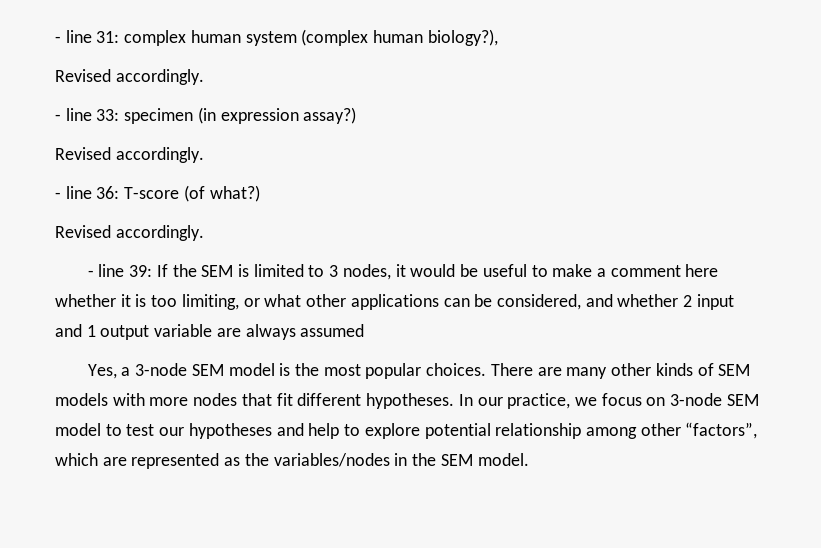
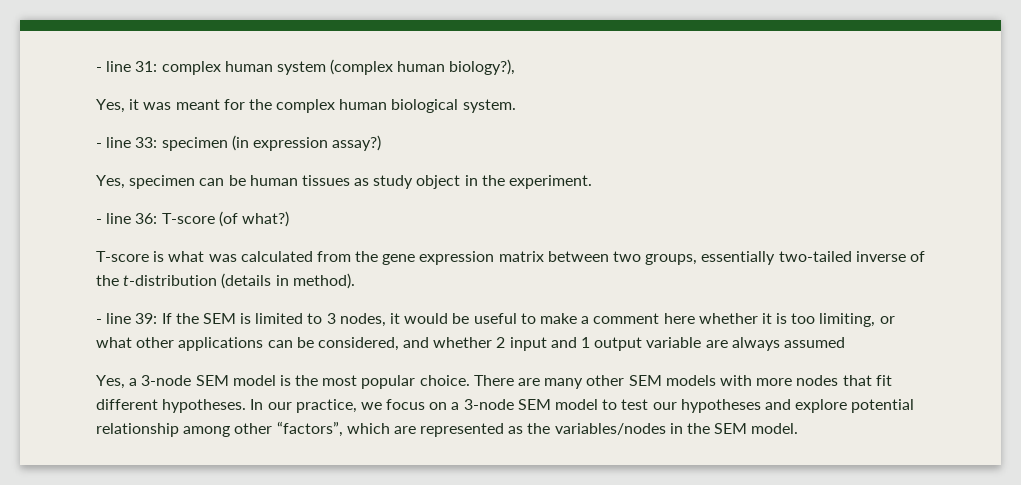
[55,69,204,85] Revised accordingly. -> [96,99,516,113] Yes, it was meant for the complex human biological system.
[55,147,204,163] Revised accordingly. -> [96,175,593,189] Yes, specimen can be human tissues as study object in the experiment.
[55,225,204,241] Revised accordingly. -> [96,251,925,265] [96,273,355,289] T-score is what was calculated from the gene expression matrix between two groups, essentially two-tailed inverse of the t-distribution (details in method).
[426,363,487,376] choices. -> [419,375,470,386] choice.
[655,363,714,376] kinds of -> (625, 380) none
(666, 401) none -> [451,402,460,410] a
[308,423,361,439] help to -> (791, 404) none

